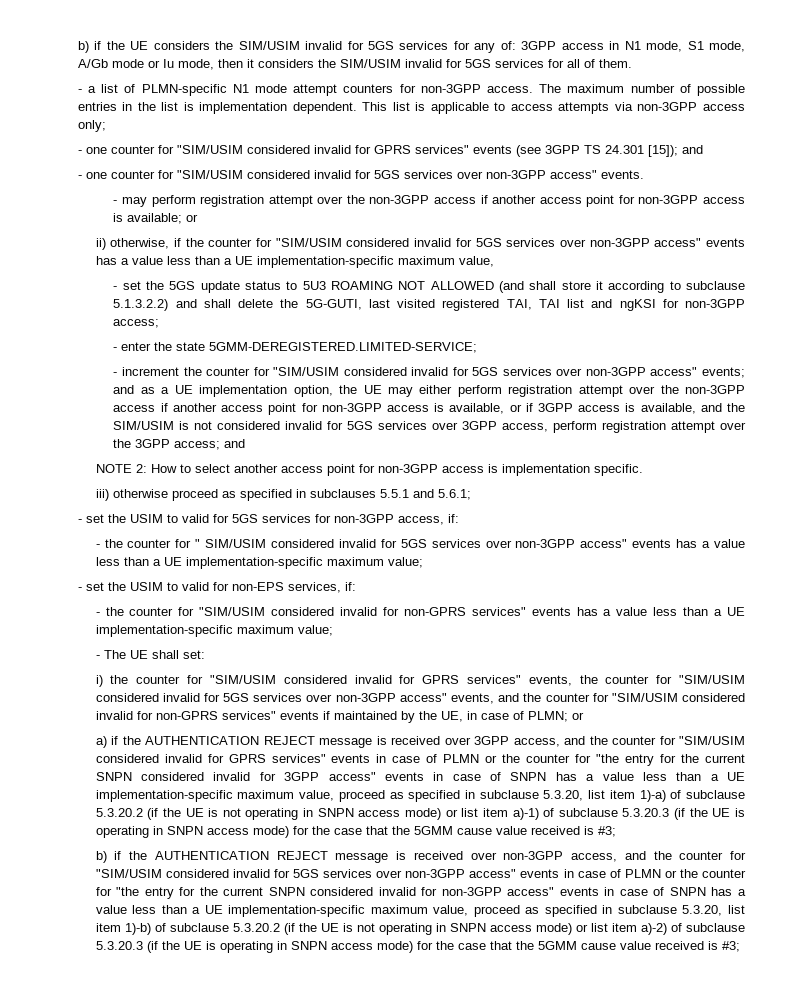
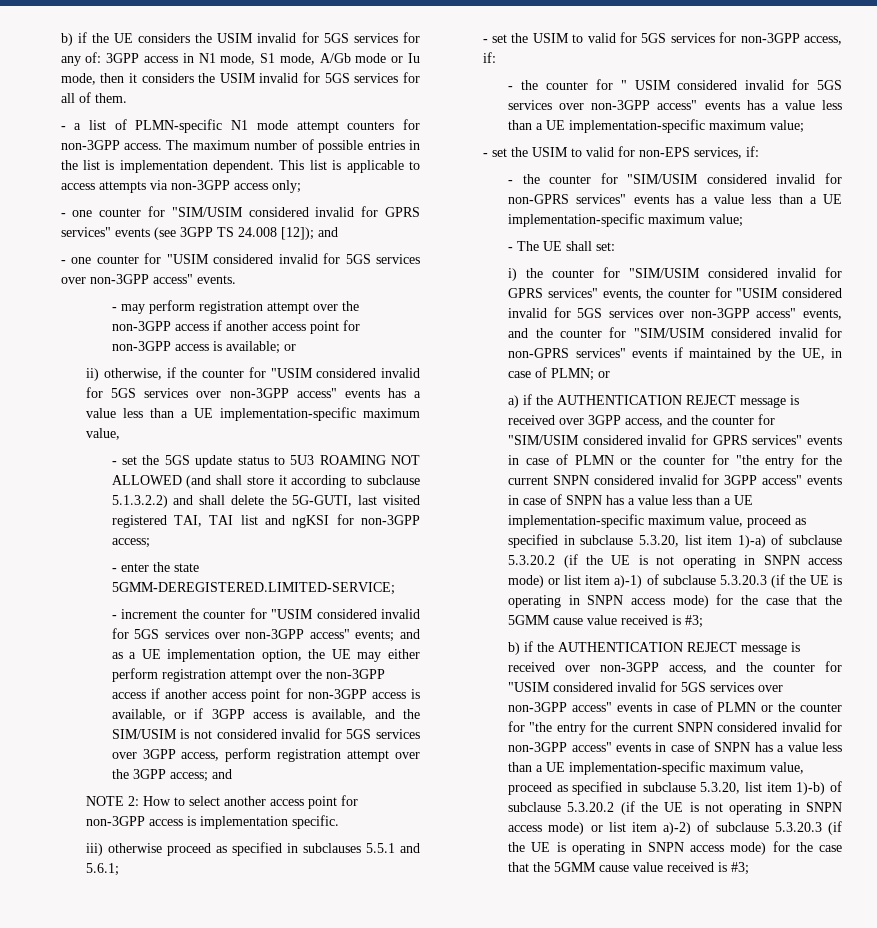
[238,41,300,50] SIM/USIM -> [217,33,254,43] USIM
[339,59,401,68] SIM/USIM -> [219,73,256,83] USIM
[604,145,678,157] 24.301 [15]); -> [237,227,314,240] 24.008 [12]);
[176,170,243,179] "SIM/USIM -> [166,254,209,264] "USIM
[275,238,342,247] "SIM/USIM -> [270,368,313,378] "USIM
[273,367,340,376] "SIM/USIM -> [271,609,314,619] "USIM
[205,539,267,548] SIM/USIM -> [634,80,671,90] USIM
[679,675,746,684] "SIM/USIM -> [736,288,779,298] "USIM
[95,869,162,878] "SIM/USIM -> [508,682,551,692] "USIM

